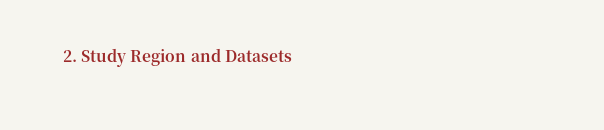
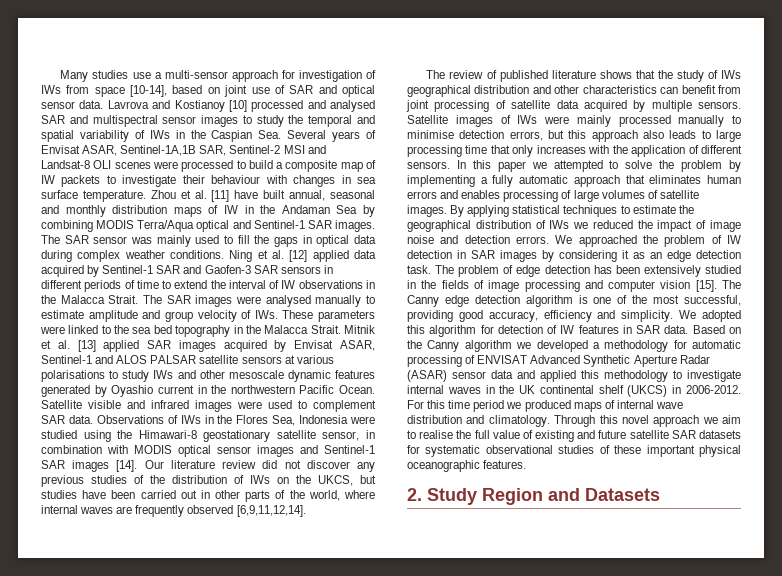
(63, 56) none -> [60,70,376,82] [41,85,376,97] [41,100,375,112] [41,115,375,127] [41,130,376,142] [41,145,326,156] [41,160,377,172] [41,175,377,187] [41,190,375,202] [41,205,375,217] [41,220,375,232] [41,235,377,247] [41,250,376,262] [41,265,333,277] [41,280,375,292] [41,295,375,307] [41,310,375,322] [40,325,376,337] [41,340,375,352] [41,355,334,364] [41,370,375,382] [41,385,375,397] [41,400,376,412] [41,415,375,426] [41,430,375,442] [41,445,375,457] [41,460,376,472] [41,475,376,487] [41,490,376,502] [41,505,306,517] [426,70,742,82] [407,85,741,97] [406,100,741,112] [407,115,741,127] [407,130,741,142] [407,145,742,157] [407,160,741,172] [407,175,741,187] [407,190,699,202] [407,205,694,217] [407,220,741,232] [407,235,741,247] [407,250,741,262] [407,265,741,277] [407,280,741,292] [407,295,741,307] [407,310,741,322] [407,325,741,337] [407,340,741,352] [407,355,710,367] [407,370,741,382] [407,385,741,397] [407,400,683,412] [407,415,741,427] [407,430,741,442] [407,445,741,457] [407,460,527,472] Many studies use a multi-sensor approach for investigation of IWs from space [10-14], based on joint use of SAR and optical sensor data. Lavrova and Kostianoy [10] processed and analysed SAR and multispectral sensor images to study the temporal and spatial variability of IWs in the Caspian Sea. Several years of Envisat ASAR, Sentinel-1A,1B SAR, Sentinel-2 MSI and Landsat-8 OLI scenes were processed to build a composite map of IW packets to investigate their behaviour with changes in sea surface temperature. Zhou et al. [11] have built annual, seasonal and monthly distribution maps of IW in the Andaman Sea by combining MODIS Terra/Aqua optical and Sentinel-1 SAR images. The SAR sensor was mainly used to fill the gaps in optical data during complex weather conditions. Ning et al. [12] applied data acquired by Sentinel-1 SAR and Gaofen-3 SAR sensors in different periods of time to extend the interval of IW observations in the Malacca Strait. The SAR images were analysed manually to estimate amplitude and group velocity of IWs. These parameters were linked to the sea bed topography in the Malacca Strait. Mitnik et al. [13] applied SAR images acquired by Envisat ASAR, Sentinel-1 and ALOS PALSAR satellite sensors at various polarisations to study IWs and other mesoscale dynamic features generated by Oyashio current in the northwestern Pacific Ocean. Satellite visible and infrared images were used to complement SAR data. Observations of IWs in the Flores Sea, Indonesia were studied using the Himawari-8 geostationary satellite sensor, in combination with MODIS optical sensor images and Sentinel-1 SAR images [14]. Our literature review did not discover any previous studies of the distribution of IWs on the UKCS, but studies have been carried out in other parts of the world, where internal waves are frequently observed [6,9,11,12,14]. // The review of published literature shows that the study of IWs geographical distribution and other characteristics can benefit from joint processing of satellite data acquired by multiple sensors. Satellite images of IWs were mainly processed manually to minimise detection errors, but this approach also leads to large processing time that only increases with the application of different sensors. In this paper we attempted to solve the problem by implementing a fully automatic approach that eliminates human errors and enables processing of large volumes of satellite images. By applying statistical techniques to estimate the geographical distribution of IWs we reduced the impact of image noise and detection errors. We approached the problem of IW detection in SAR images by considering it as an edge detection task. The problem of edge detection has been extensively studied in the fields of image processing and computer vision [15]. The Canny edge detection algorithm is one of the most successful, providing good accuracy, efficiency and simplicity. We adopted this algorithm for detection of IW features in SAR data. Based on the Canny algorithm we developed a methodology for automatic processing of ENVISAT Advanced Synthetic Aperture Radar (ASAR) sensor data and applied this methodology to investigate internal waves in the UK continental shelf (UKCS) in 2006-2012. For this time period we produced maps of internal wave distribution and climatology. Through this novel approach we aim to realise the full value of existing and future satellite SAR datasets for systematic observational studies of these important physical oceanographic features. //

